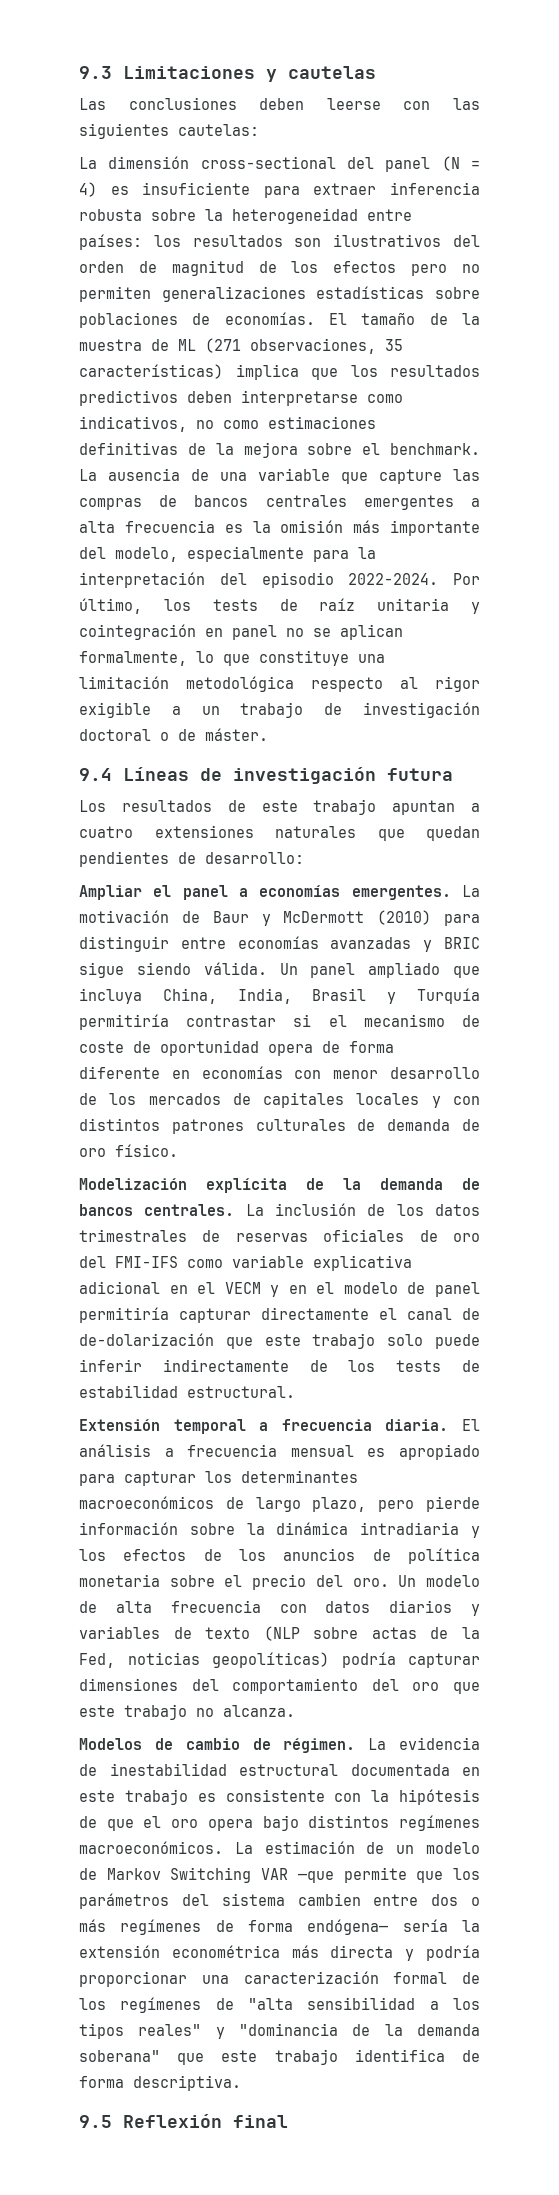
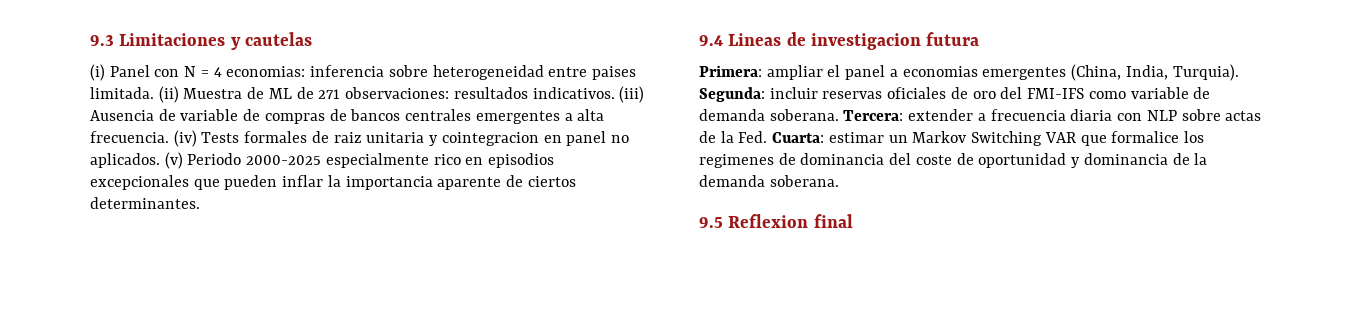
[79,97,480,110] [79,123,259,139] [79,156,480,172] [79,182,480,198] [79,208,412,224] [79,234,481,250] [79,260,480,276] [79,286,481,302] [79,312,480,328] [79,338,403,354] [79,364,480,380] [79,390,403,406] [79,416,376,432] [79,442,480,458] [79,468,480,484] Las conclusiones deben leerse con las siguientes cautelas: // La dimensión cross-sectional del panel (N = 4) es insuficiente para extraer inferencia robusta sobre la heterogeneidad entre países: los resultados son ilustrativos del orden de magnitud de los efectos pero no permiten generalizaciones estadísticas sobre poblaciones de economías. El tamaño de la muestra de ML (271 observaciones, 35 características) implica que los resultados predictivos deben interpretarse como indicativos, no como estimaciones definitivas de la mejora sobre el benchmark. La ausencia de una variable que capture las -> [90,64,636,81] [90,86,645,103] [90,109,261,121] (i) Panel con N = 4 economias: inferencia sobre heterogeneidad entre paises limitada. (ii) Muestra de ML de 271 observaciones: resultados indicativos. (iii) Ausencia de variable de
[124,520,480,536] [79,546,376,562] [79,572,480,588] [79,598,356,614] frecuencia es la omisión más importante del modelo, especialmente para la interpretación del episodio 2022-2024. Por último, los tests de raíz -> [90,130,362,147] frecuencia. (iv) Tests formales de raiz
[79,624,196,640] cointegración -> [441,132,539,146] cointegracion
[313,624,403,640] [79,650,385,666] [79,676,480,692] [79,702,481,718] [79,728,268,741] [79,767,453,784] [79,799,480,815] [79,825,480,841] [79,851,304,867] [79,885,480,900] [79,910,480,926] [79,936,481,952] [79,962,480,978] [79,988,481,1004] [79,1014,480,1030] [79,1040,394,1056] [79,1066,481,1079] [79,1092,480,1108] [79,1118,481,1134] [79,1144,178,1157] [79,1178,480,1193] [79,1203,480,1216] [79,1229,221,1242] se aplican formalmente, lo que constituye una limitación metodológica respecto al rigor exigible a un trabajo de investigación doctoral o de máster. // 9.4 Líneas de investigación futura // Los resultados de este trabajo apuntan a cuatro extensiones naturales que quedan pendientes de desarrollo: // Ampliar el panel a economías emergentes. La motivación de Baur y McDermott (2010) para distinguir entre economías avanzadas y BRIC sigue siendo válida. Un panel ampliado que incluya China, India, Brasil y Turquía permitiría contrastar si el mecanismo de coste de oportunidad opera de forma diferente en economías con menor desarrollo de los mercados de capitales locales y con distintos patrones culturales de demanda de oro físico. // Modelización explícita de la demanda de bancos centrales. La inclusión de los datos trimestrales de -> [90,152,555,169] [90,175,576,190] [90,197,200,209] [699,32,980,50] [699,64,1239,81] [699,87,818,102] aplicados. (v) Periodo 2000-2025 especialmente rico en episodios excepcionales que pueden inflar la importancia aparente de ciertos determinantes. // 9.4 Lineas de investigacion futura // Primera: ampliar el panel a economias emergentes (China, India, Turquia). Segunda: incluir
[313,1255,412,1271] [79,1281,480,1297] [79,1307,480,1323] [79,1333,481,1349] [79,1359,481,1372] [79,1385,295,1398] [79,1419,480,1434] [79,1444,480,1460] [79,1470,358,1486] [79,1496,481,1512] [79,1522,481,1538] [79,1548,480,1564] [79,1574,481,1590] [79,1600,480,1616] [79,1626,480,1641] [79,1652,480,1668] [79,1678,481,1694] [79,1704,295,1720] [79,1737,480,1753] [79,1763,480,1776] [79,1789,480,1805] [79,1815,481,1831] [79,1841,481,1854] [79,1867,481,1883] [79,1893,480,1909] [79,1919,480,1935] [79,1945,481,1961] [79,1971,480,1987] [79,1997,480,2013] [79,2023,480,2039] [79,2049,480,2065] [79,2075,241,2091] explicativa adicional en el VECM y en el modelo de panel permitiría capturar directamente el canal de de-dolarización que este trabajo solo puede inferir indirectamente de los tests de estabilidad estructural. // Extensión temporal a frecuencia diaria. El análisis a frecuencia mensual es apropiado para capturar los determinantes macroeconómicos de largo plazo, pero pierde información sobre la dinámica intradiaria y los efectos de los anuncios de política monetaria sobre el precio del oro. Un modelo de alta frecuencia con datos diarios y variables de texto (NLP sobre actas de la Fed, noticias geopolíticas) podría capturar dimensiones del comportamiento del oro que este trabajo no alcanza. // Modelos de cambio de régimen. La evidencia de inestabilidad estructural documentada en este trabajo es consistente con la hipótesis de que el oro opera bajo distintos regímenes macroeconómicos. La estimación de un modelo de Markov Switching VAR —que permite que los parámetros del sistema cambien entre dos o más regímenes de forma endógena— sería la extensión econométrica más directa y podría proporcionar una caracterización formal de los regímenes de "alta sensibilidad a los tipos reales" y "dominancia de la demanda soberana" que este trabajo identifica de forma descriptiva. -> [1193,87,1211,99] [699,109,1262,121] [699,131,1204,146] [699,153,1208,168] [699,175,839,187] de demanda soberana. Tercera: extender a frecuencia diaria con NLP sobre actas de la Fed. Cuarta: estimar un Markov Switching VAR que formalice los regimenes de dominancia del coste de oportunidad y dominancia de la demanda soberana.
[123,2114,222,2128] Reflexión -> [728,214,809,228] Reflexion

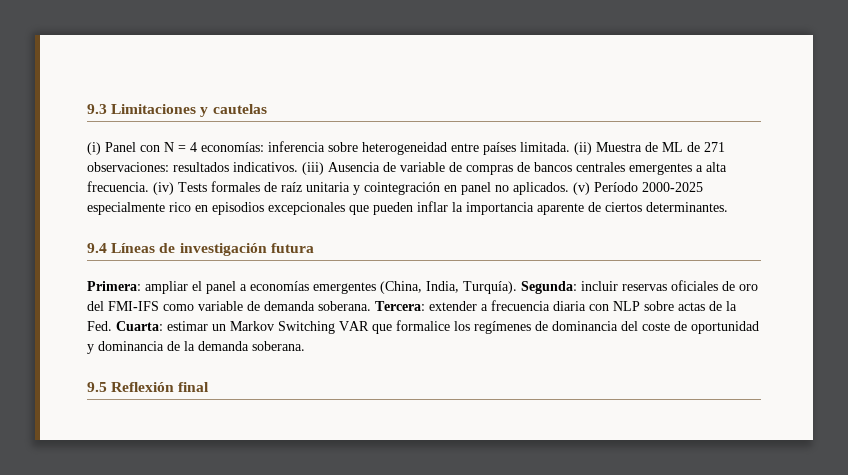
[226,66,306,77] economias: -> [201,142,264,152] economías:
[591,66,636,80] paises -> [483,142,516,155] países
[333,132,362,143] raiz -> [281,182,302,192] raíz
[441,132,539,146] cointegracion -> [364,182,440,195] cointegración
[187,153,242,165] Periodo -> [594,182,638,192] Período
[728,32,921,50] Lineas de investigacion -> [111,243,267,256] Líneas de investigación
[902,66,978,77] economias -> [250,281,309,291] economías
[1172,64,1239,81] Turquia). -> [463,281,517,294] Turquía).
[699,154,774,168] regimenes -> [474,321,531,334] regímenes
[728,214,809,228] Reflexion -> [111,382,175,392] Reflexión

